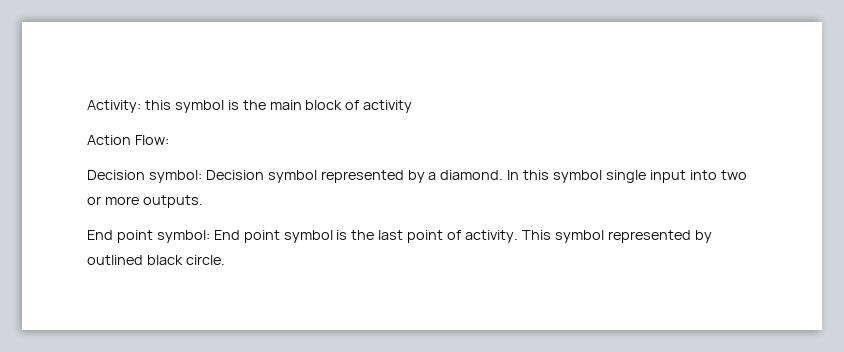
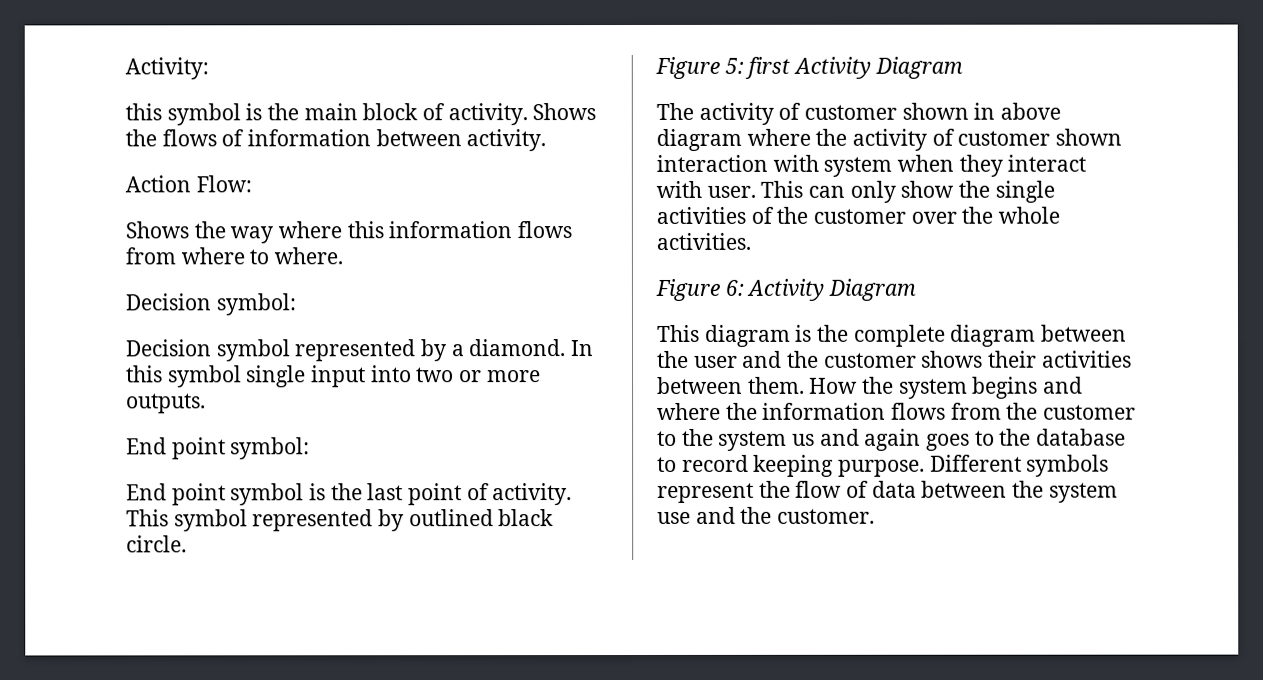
(141, 106) none -> (209, 68) //
[363,100,413,113] [87,135,169,145] activity // Action Flow: -> [447,103,597,126] [125,129,547,152] [125,175,252,193] [125,221,573,244] [125,247,344,265] activity. Shows the flows of information between activity. // Action Flow: // Shows the way where this information flows from where to where.
(202, 176) none -> (296, 304) //
(210, 236) none -> (311, 448) //
(225, 260) none -> [655,56,963,79] [656,102,1062,125] [656,128,1123,151] [656,154,1087,177] [656,180,1055,203] [656,206,1061,224] [656,232,751,250] [655,278,917,301] [656,324,1128,347] [657,350,1132,368] [657,376,1084,399] [657,402,1137,420] [657,428,1127,451] [657,454,1110,477] [657,480,1118,503] [657,506,876,524] // Figure 5: first Activity Diagram // The activity of customer shown in above diagram where the activity of customer shown interaction with system when they interact with user. This can only show the single activities of the customer over the whole activities. // Figure 6: Activity Diagram // This diagram is the complete diagram between the user and the customer shows their activities between them. How the system begins and where the information flows from the customer to the system us and again goes to the database to record keeping purpose. Different symbols represent the flow of data between the system use and the customer.

